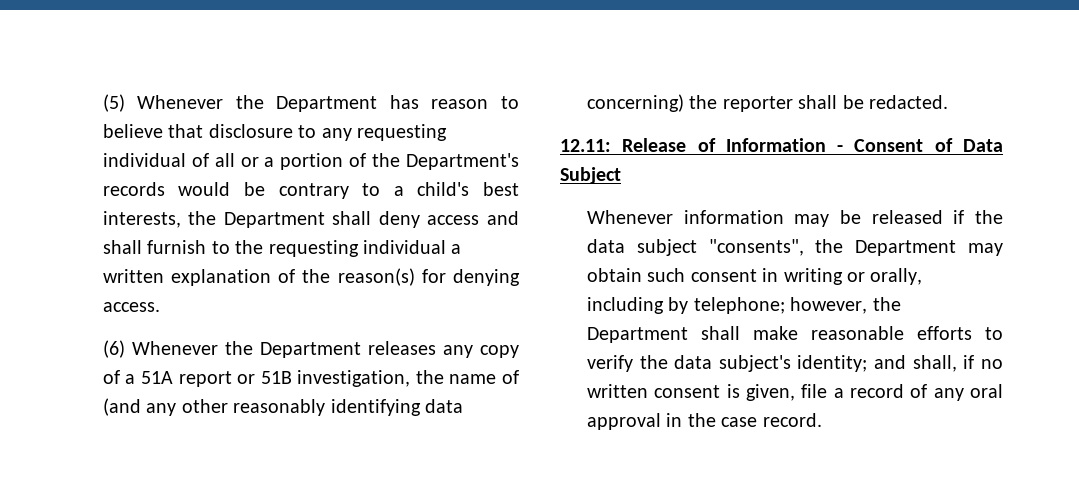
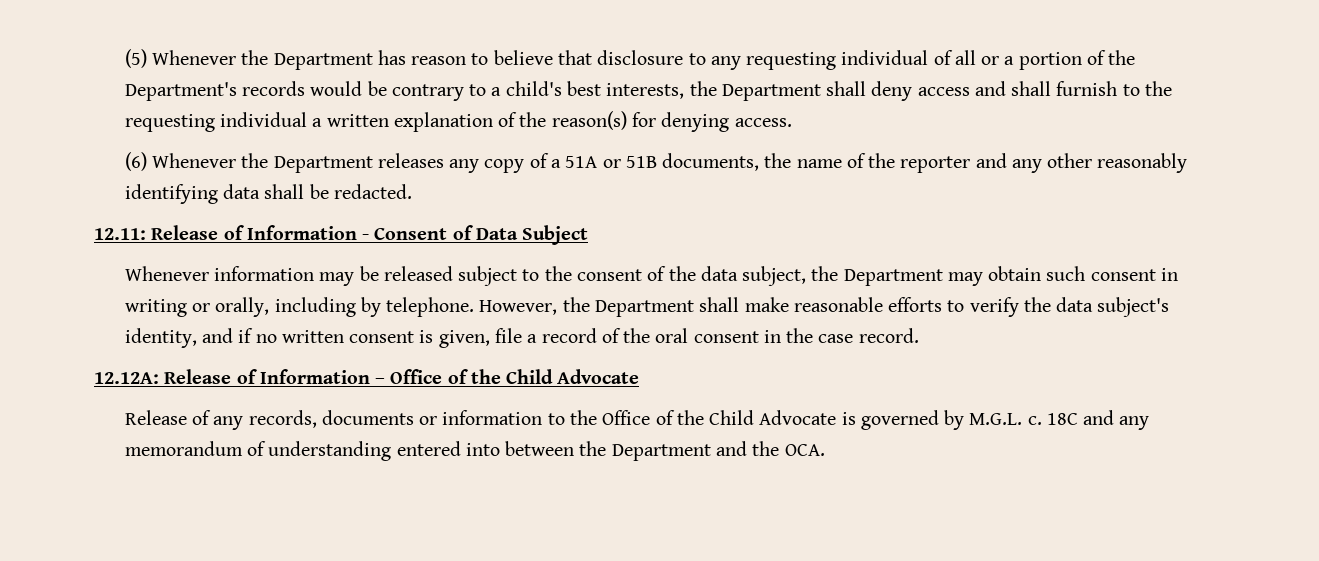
[178,371,232,387] report -> (598, 162) none
[297,370,411,387] investigation, -> [662,153,760,171] documents,
[102,398,141,416] (and -> [868,153,1007,173] the reporter and
[586,94,793,112] concerning) the reporter -> (261, 191) none
[953,210,1004,224] [586,239,804,256] if the data subject "consents", -> [458,266,807,286] subject to the consent of the data subject,
[693,297,868,314] telephone; however, -> [386,297,558,317] telephone. However,
[797,355,957,372] identity; and shall, -> [124,328,234,348] identity, and
[933,384,1003,401] [586,413,661,430] any oral approval -> [623,328,759,343] the oral consent
(822, 420) none -> [94,369,640,384] [124,410,1150,430] [124,441,825,461] // 12.12A: Release of Information – Office of the Child Advocate // Release of any records, documents or information to the Office of the Child Advocate is governed by M.G.L. c. 18C and any memorandum of understanding entered into between the Department and the OCA.

